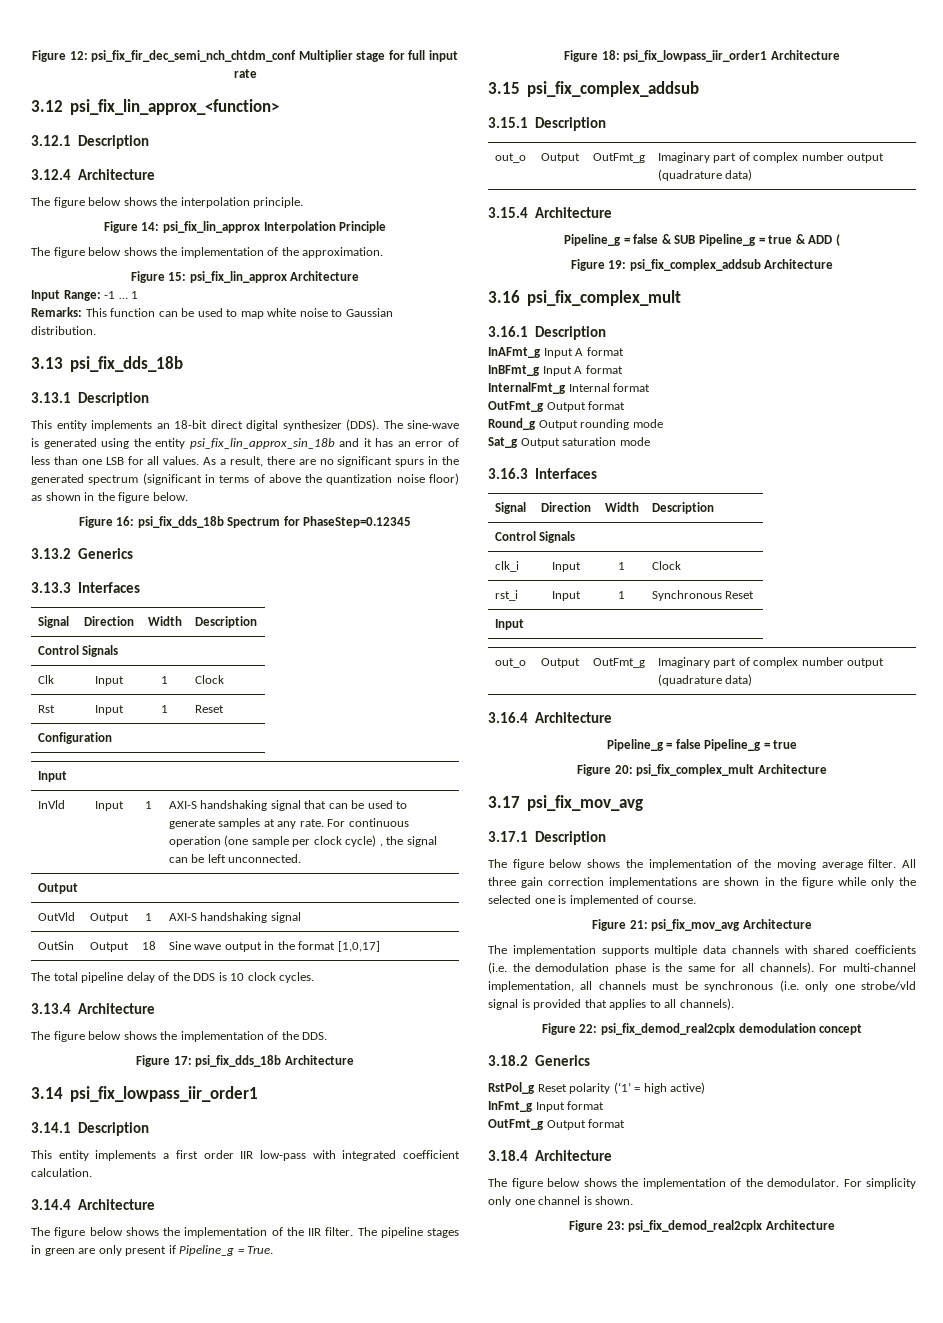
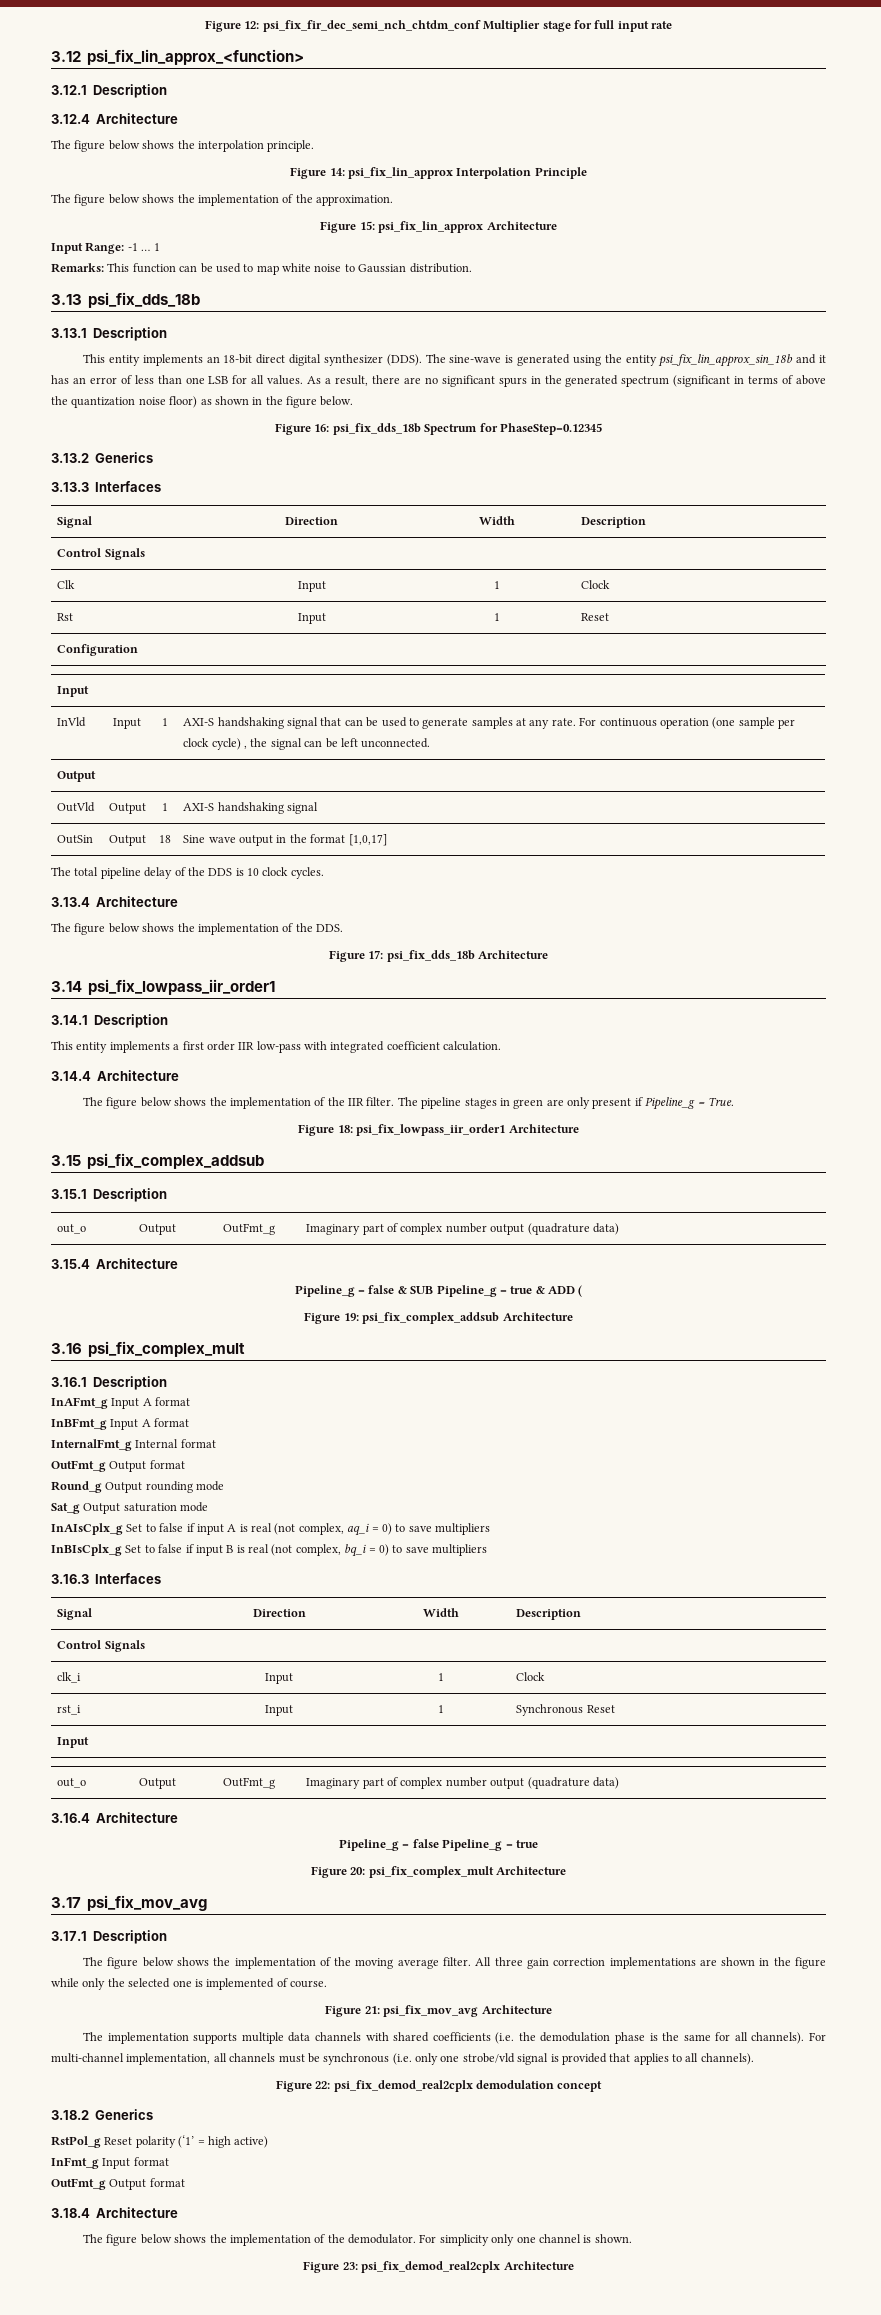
(650, 441) none -> [51,1523,490,1536] [51,1544,487,1557] // InAIsCplx_g Set to false if input A is real (not complex, aq_i = 0) to save multipliers // InBIsCplx_g Set to false if input B is real (not complex, bq_i = 0) to save multipliers

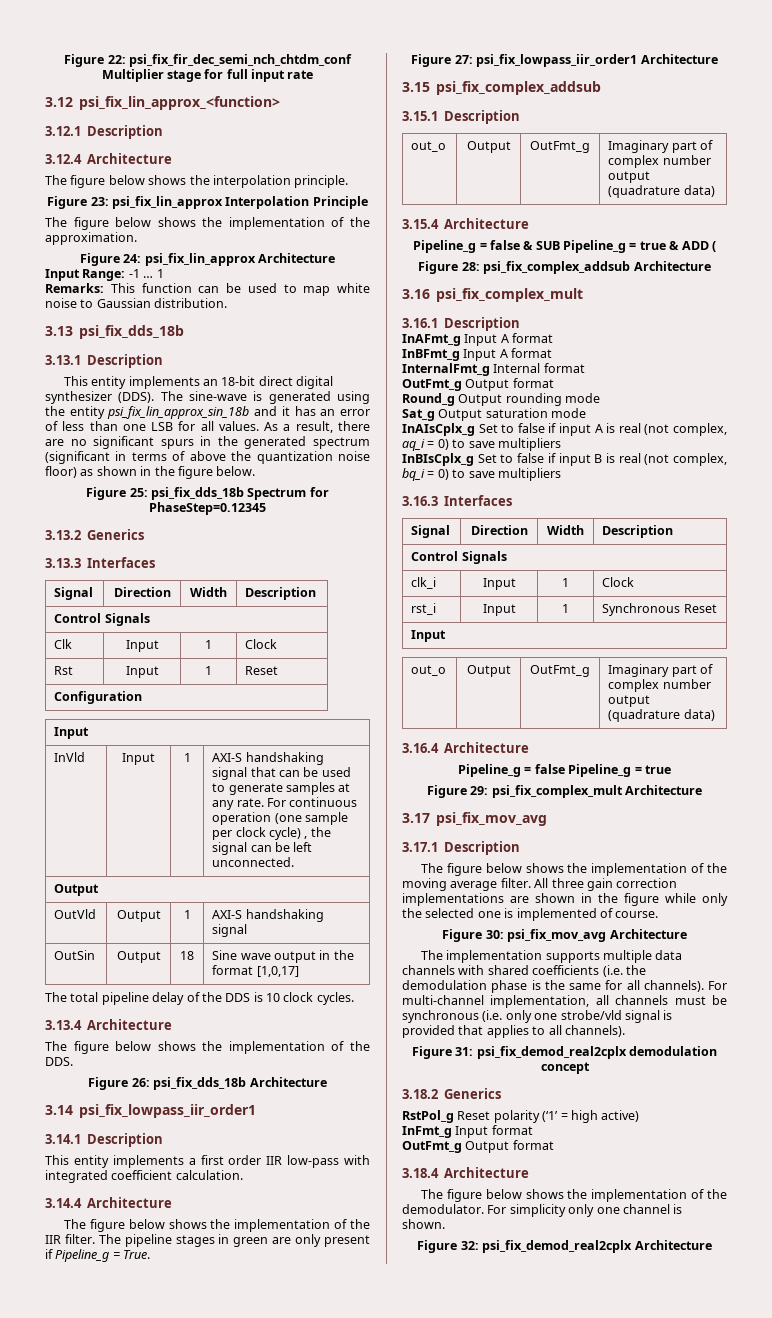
[205,20,260,32] Figure 12: -> [64,54,126,67] Figure 22:
[329,168,345,176] 14: -> [90,197,109,206] 23:
[359,221,375,230] 15: -> [123,254,142,263] 24:
[314,424,330,432] 16: -> [129,488,148,497] 25:
[368,950,384,959] 17: -> [131,1078,150,1087] 26:
[337,1125,353,1133] 18: -> [454,55,473,64] 27:
[343,1313,359,1321] 19: -> [461,262,480,271] 28:
[350,1867,366,1875] 20: -> [470,786,489,795] 29:
[364,2006,380,2014] 21: -> [485,930,504,939] 30:
[315,2081,331,2089] 22: -> [455,1047,474,1056] 31:
[342,2262,358,2270] 23: -> [460,1241,479,1250] 32:

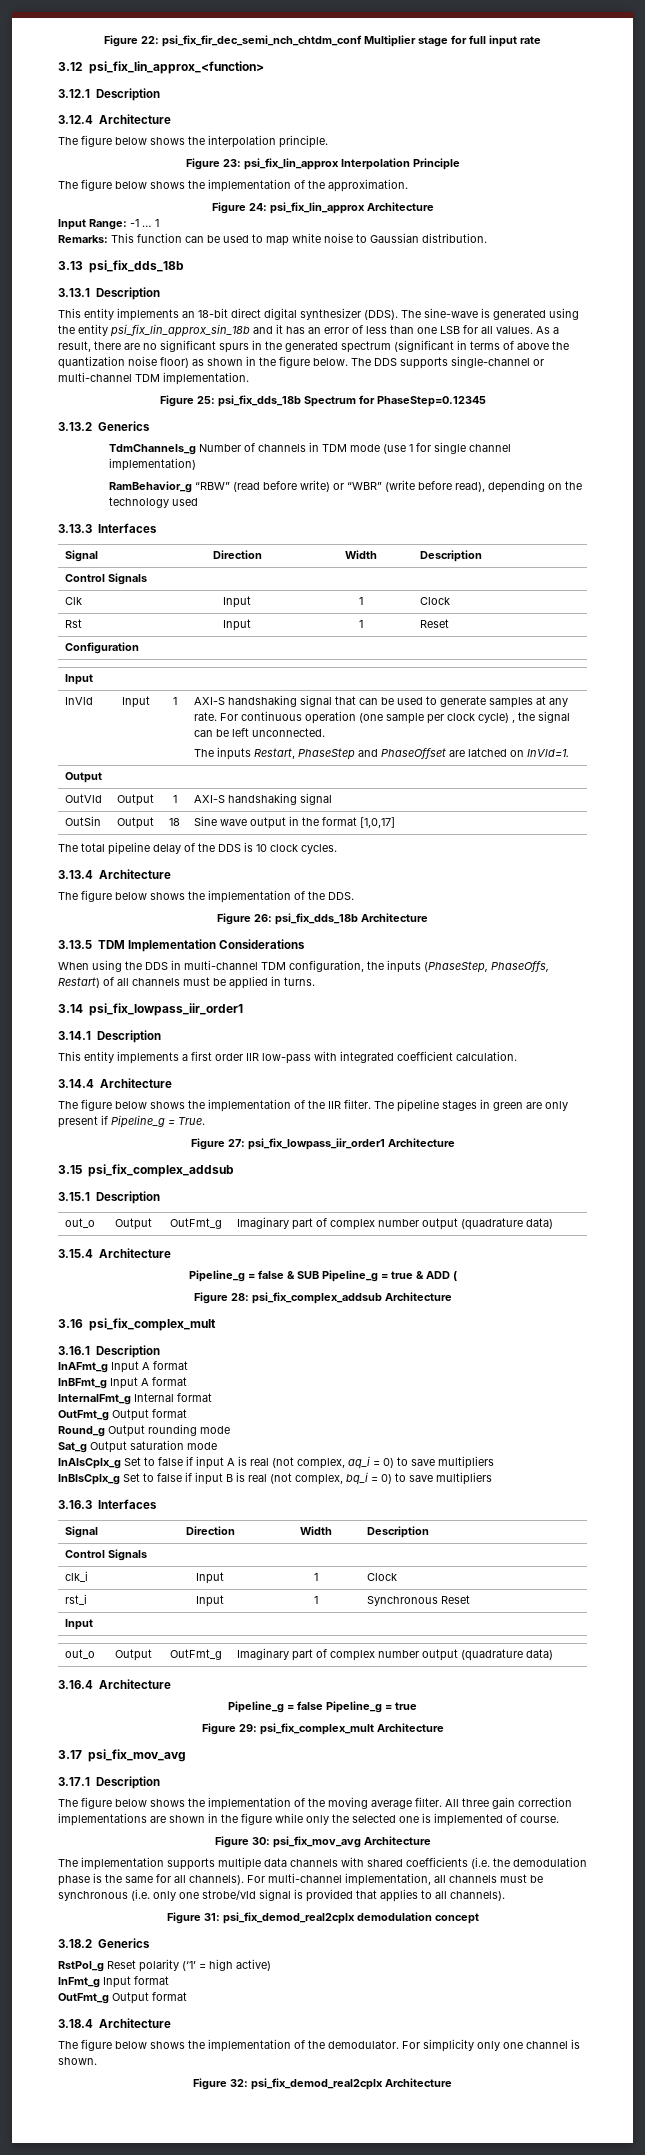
(256, 471) none -> [351,356,544,369] [58,372,249,385] The DDS supports single-channel or multi-channel TDM implementation.
(145, 534) none -> [108,442,511,455] [108,458,196,471] [108,480,582,493] [108,497,198,508] // TdmChannels_g Number of channels in TDM mode (use 1 for single channel implementation) // RamBehavior_g “RBW” (read before write) or “WBR” (write before read), depending on the technology used
(295, 862) none -> [193,747,569,760] // The inputs Restart, PhaseStep and PhaseOffset are latched on InVld=1.
(327, 1082) none -> [58,939,305,952] [58,960,549,973] [58,976,315,989] // 3.13.5 TDM Implementation Considerations // When using the DDS in multi-channel TDM configuration, the inputs (PhaseStep, PhaseOffs, Restart) of all channels must be applied in turns.

